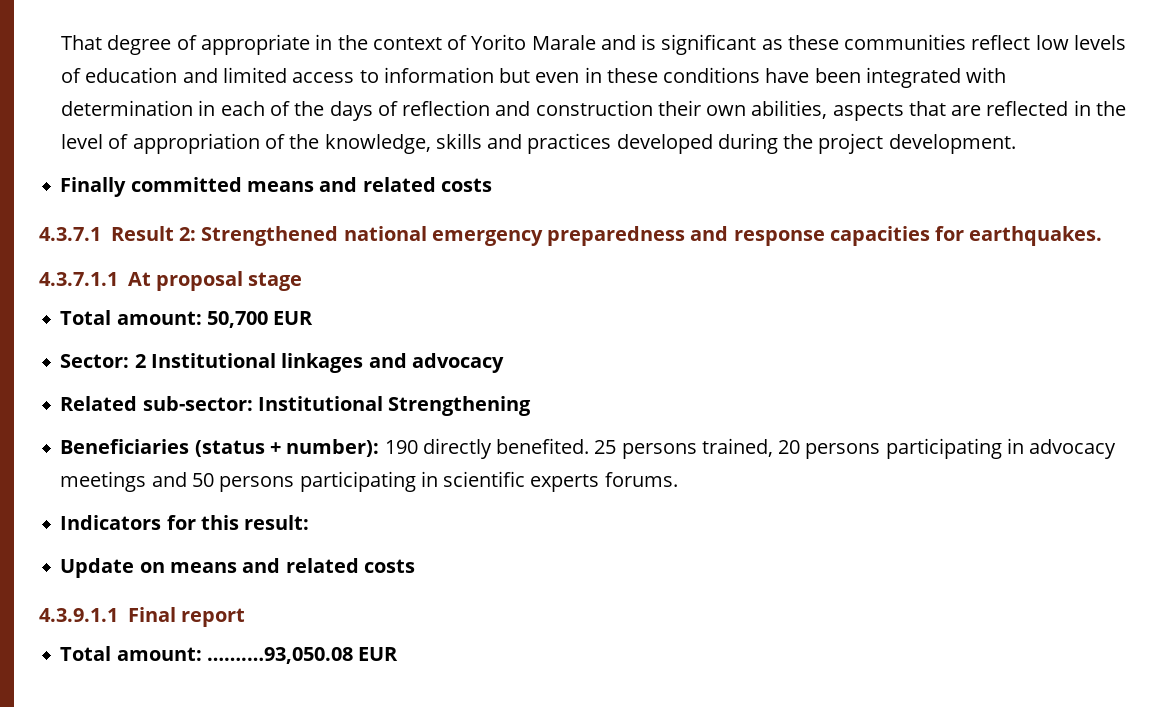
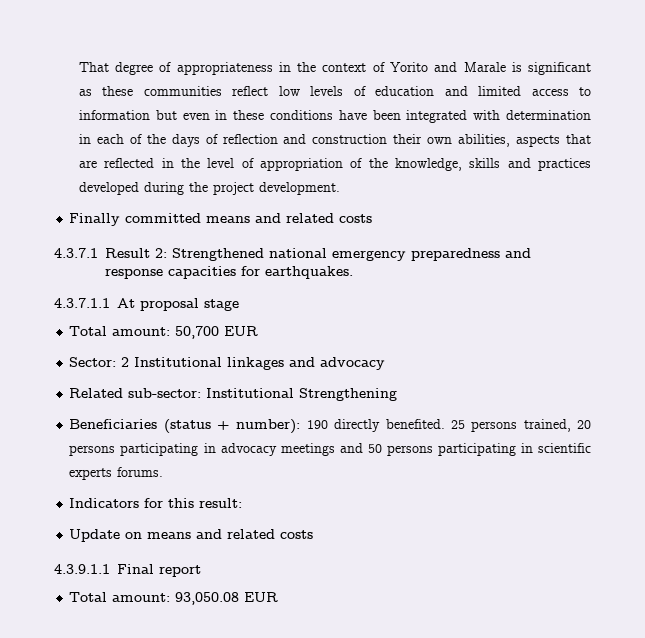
[201,34,311,55] appropriate -> [176,62,273,75] appropriateness
[531,35,636,50] Marale and -> [434,62,506,72] and Marale
[206,647,353,664] …….…93,050.08 -> [175,592,240,605] 93,050.08

